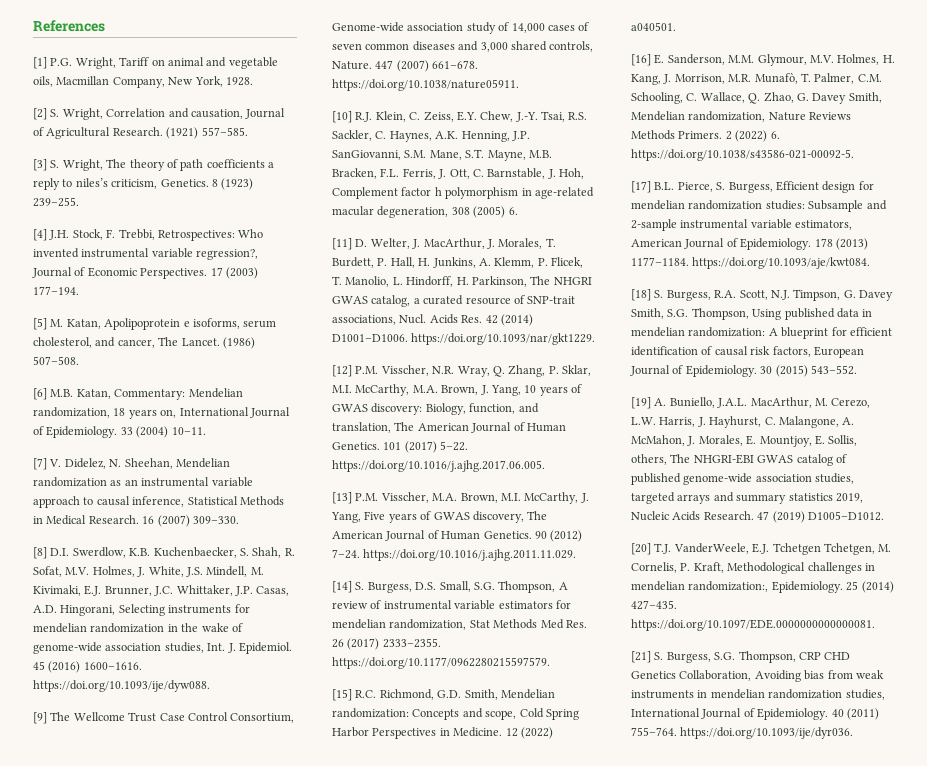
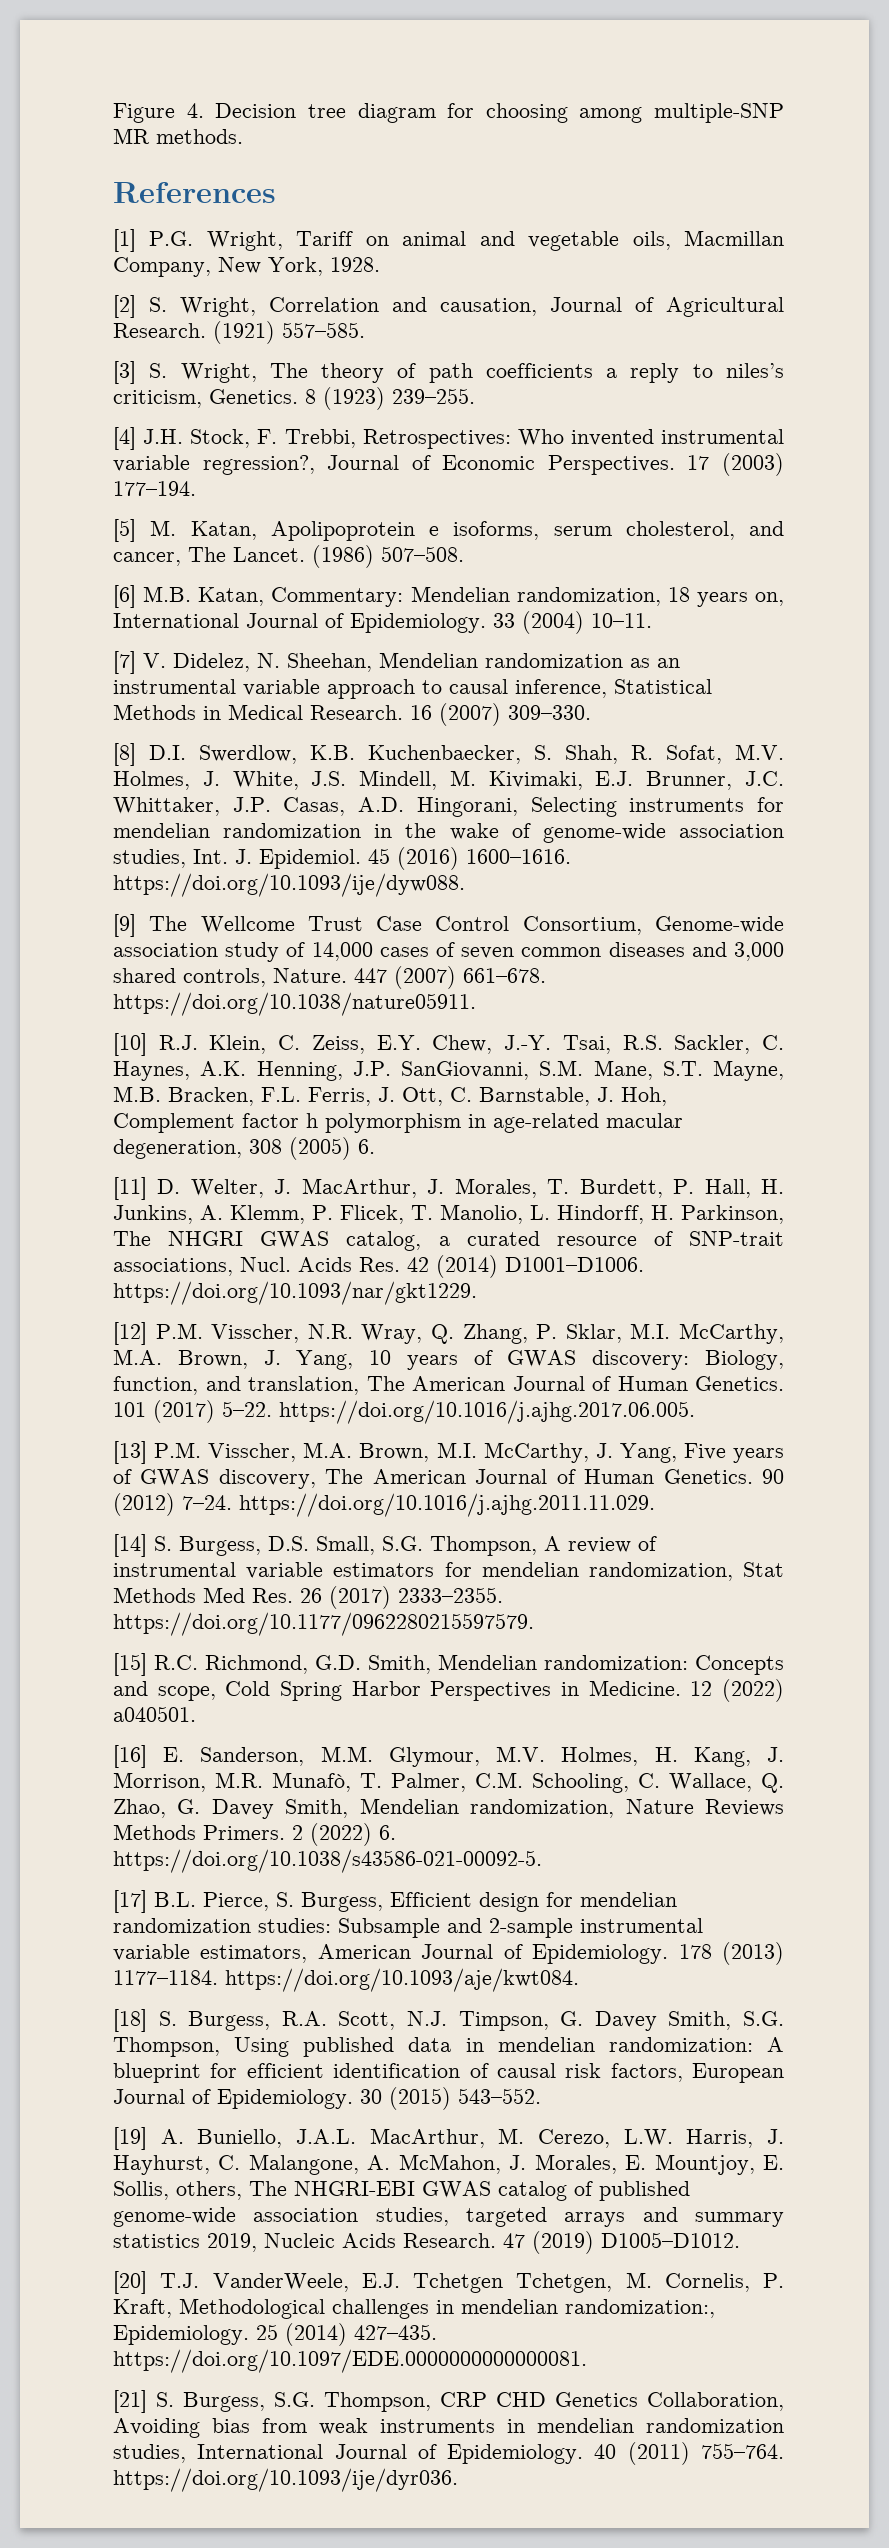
(33, 26) none -> [113,103,784,123] [113,128,243,144] Figure 4. Decision tree diagram for choosing among multiple-SNP MR methods. //

